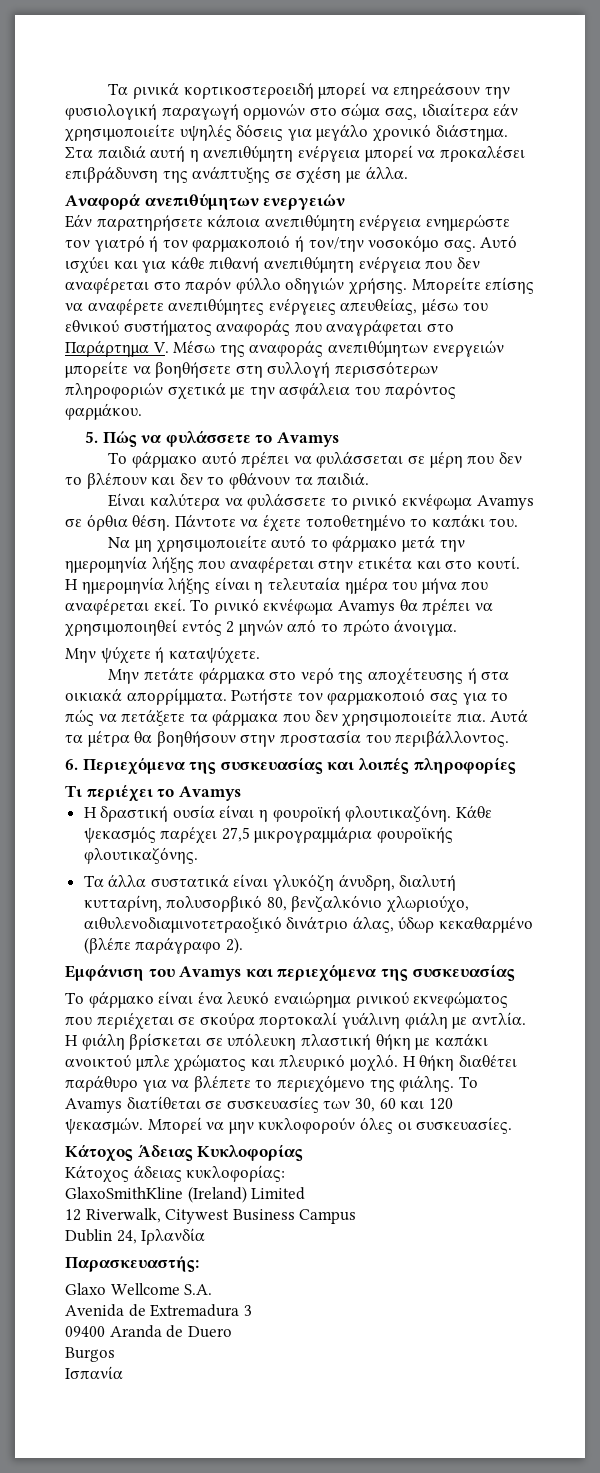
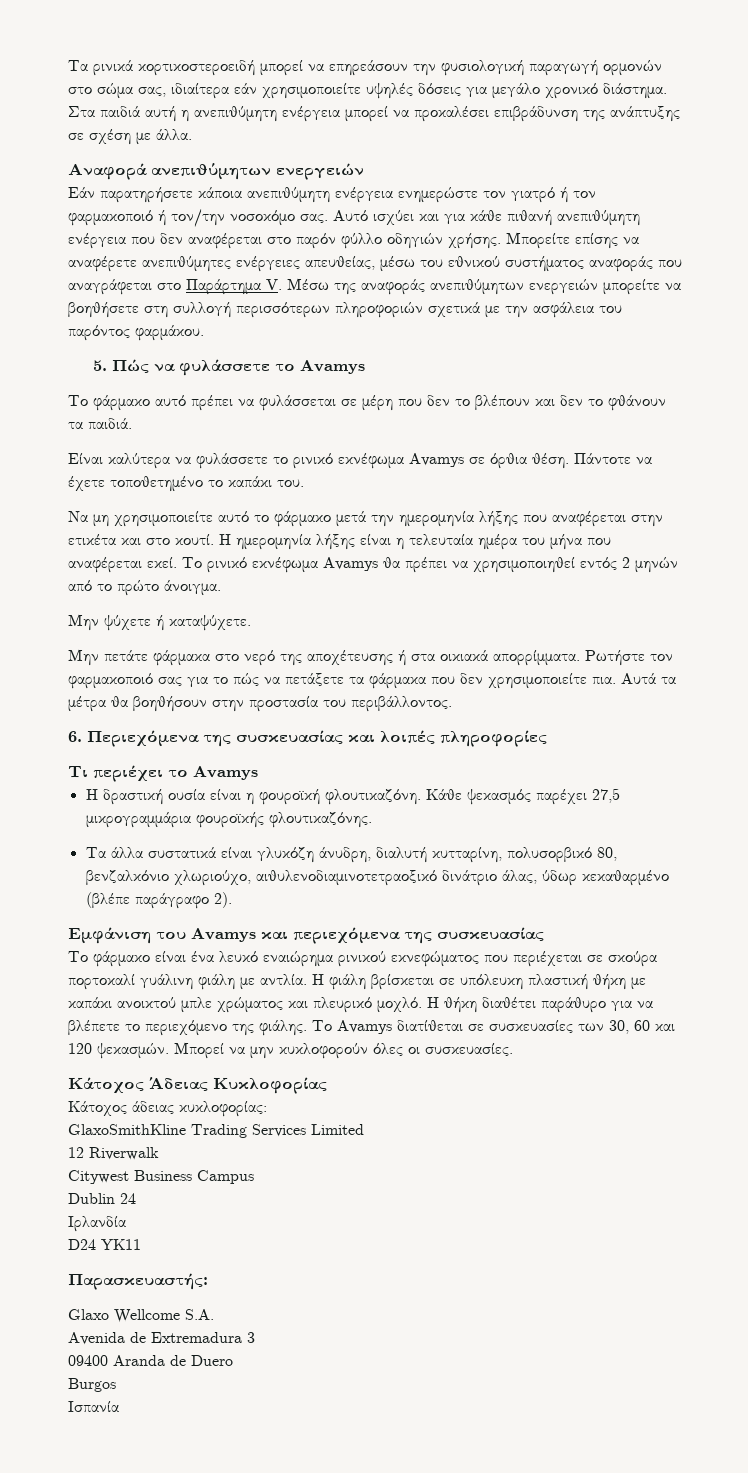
[187,1186,247,1203] (Ireland) -> [191,1124,306,1138] Trading Services
[85,1208,161,1223] Riverwalk, -> [89,1147,159,1160] Riverwalk //
[116,1230,137,1244] 24, -> [120,1193,136,1204] 24 //
(206, 1236) none -> [68,1239,141,1250] // D24 YK11

